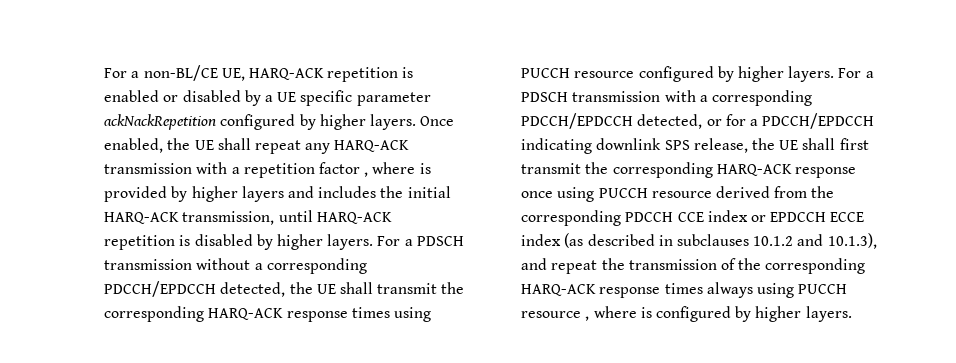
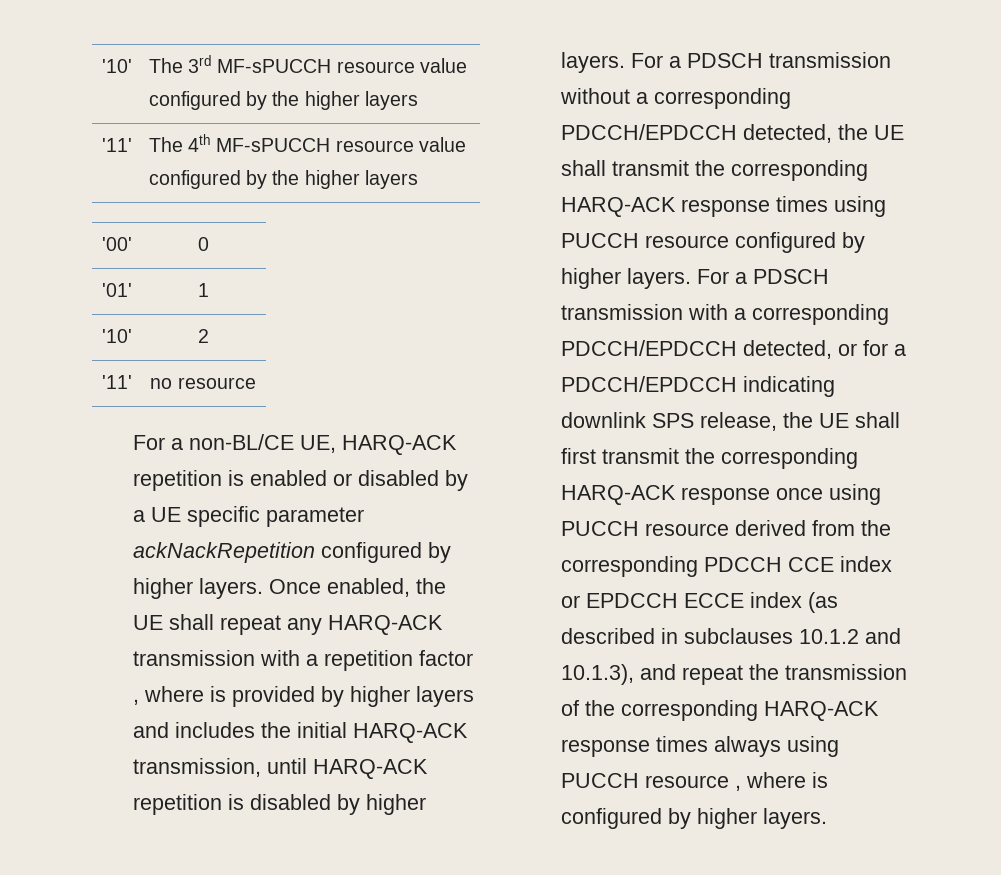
(104, 73) none -> [101,59,132,73] [148,55,467,73] [148,91,418,110] [101,138,132,152] [148,134,466,152] [148,170,418,189] [101,237,132,251] [197,237,209,251] [101,283,132,297] [197,283,209,297] [101,329,132,343] [197,329,209,343] [101,375,132,389] [150,377,256,389] '10' | The 3rd MF-sPUCCH resource value configured by the higher layers // '11' | The 4th MF-sPUCCH resource value configured by the higher layers // '00' | 0 // '01' | 1 // '10' | 2 // '11' | no resource //

